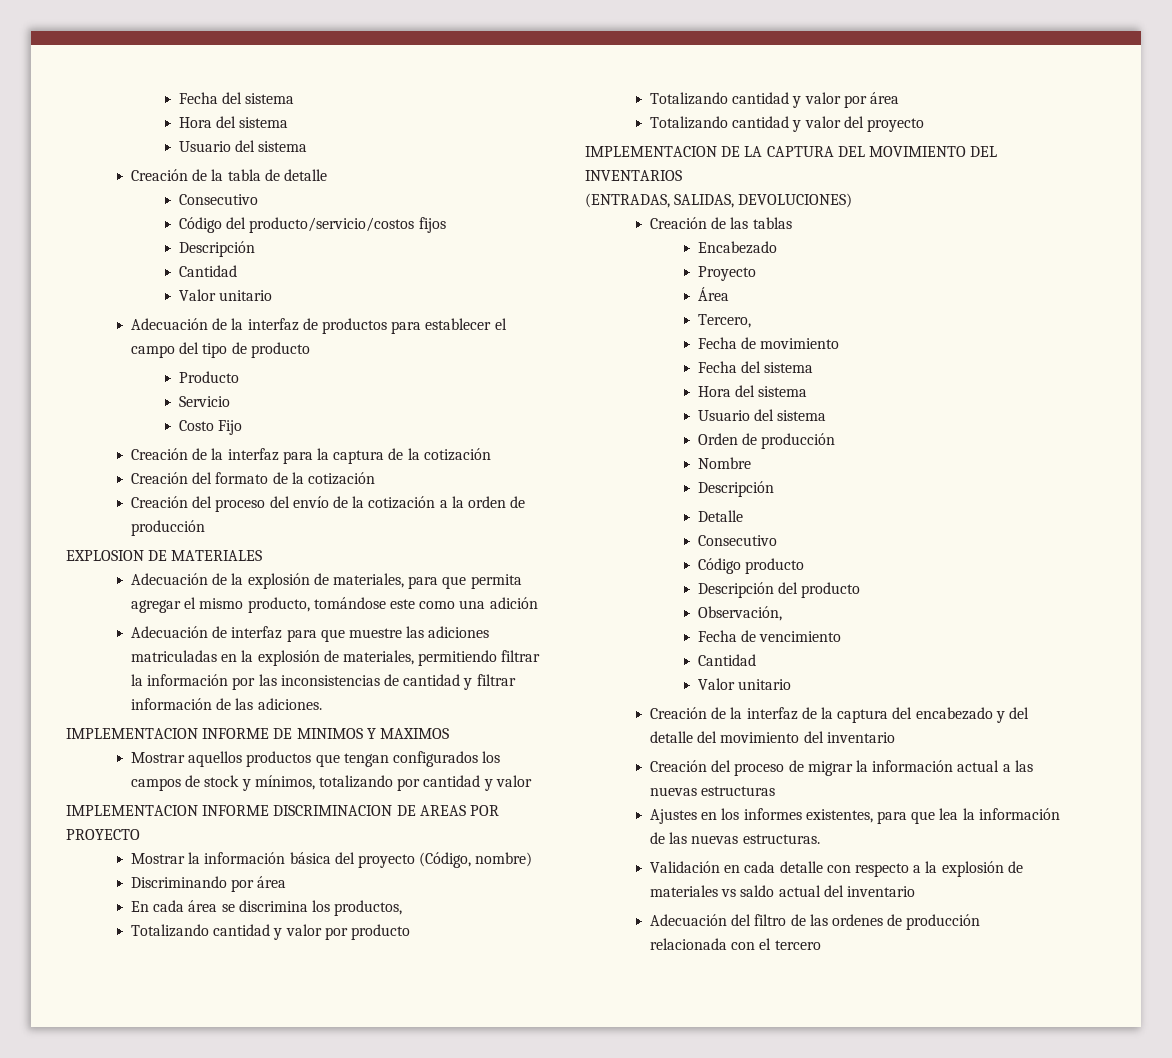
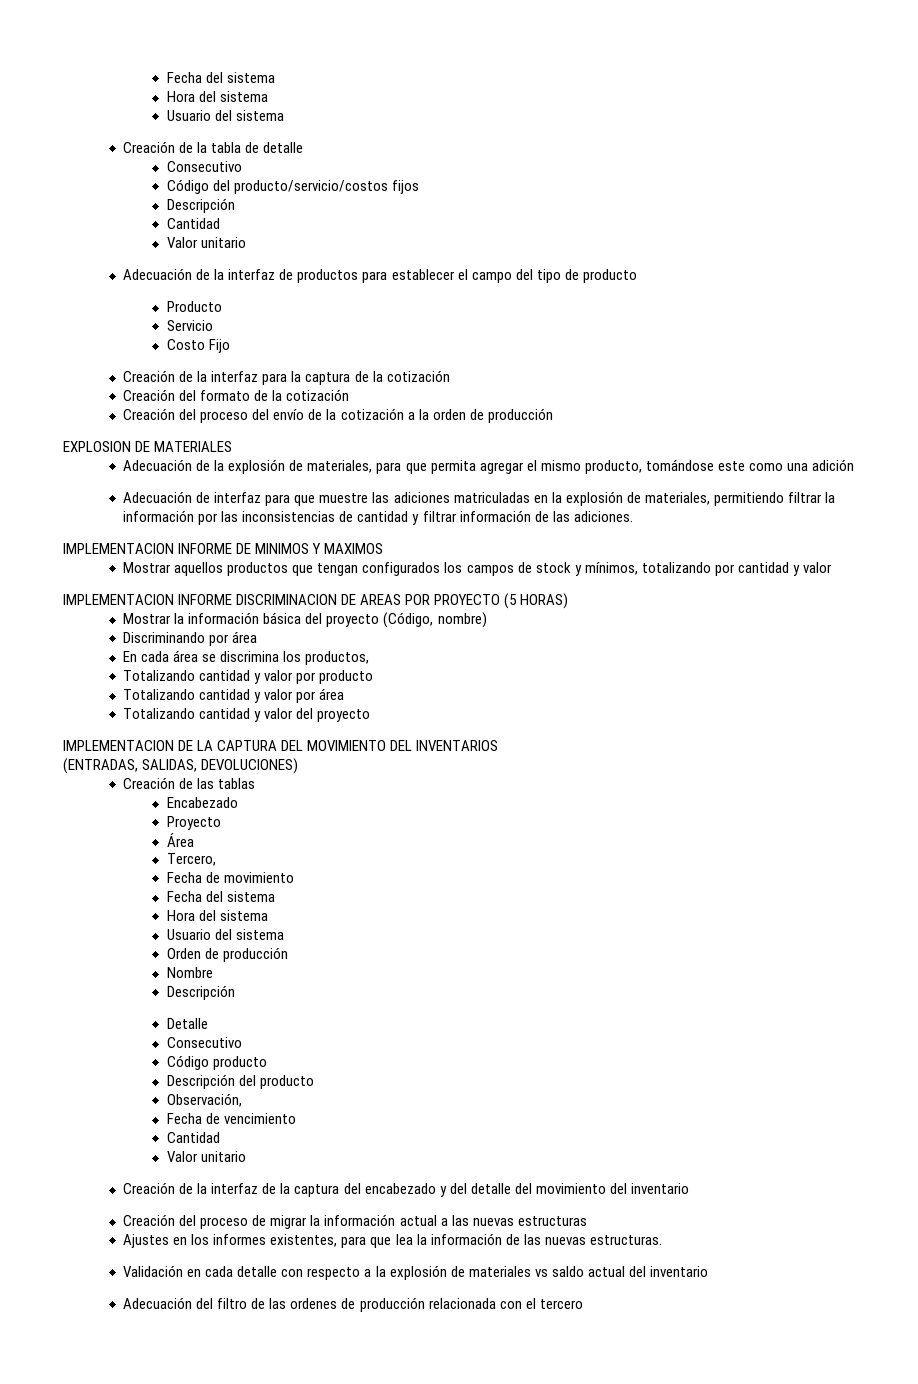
(140, 834) none -> [504,593,569,609] (5 HORAS)

